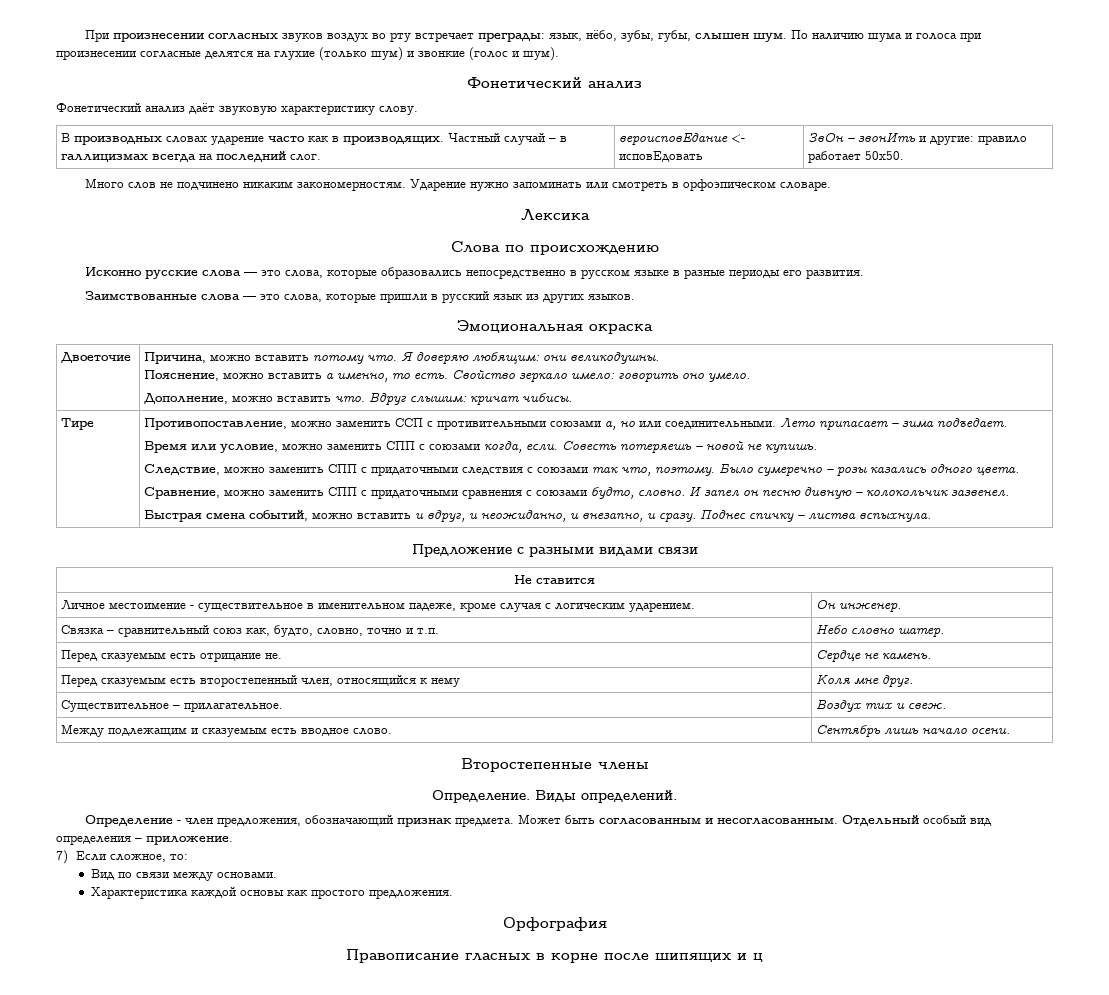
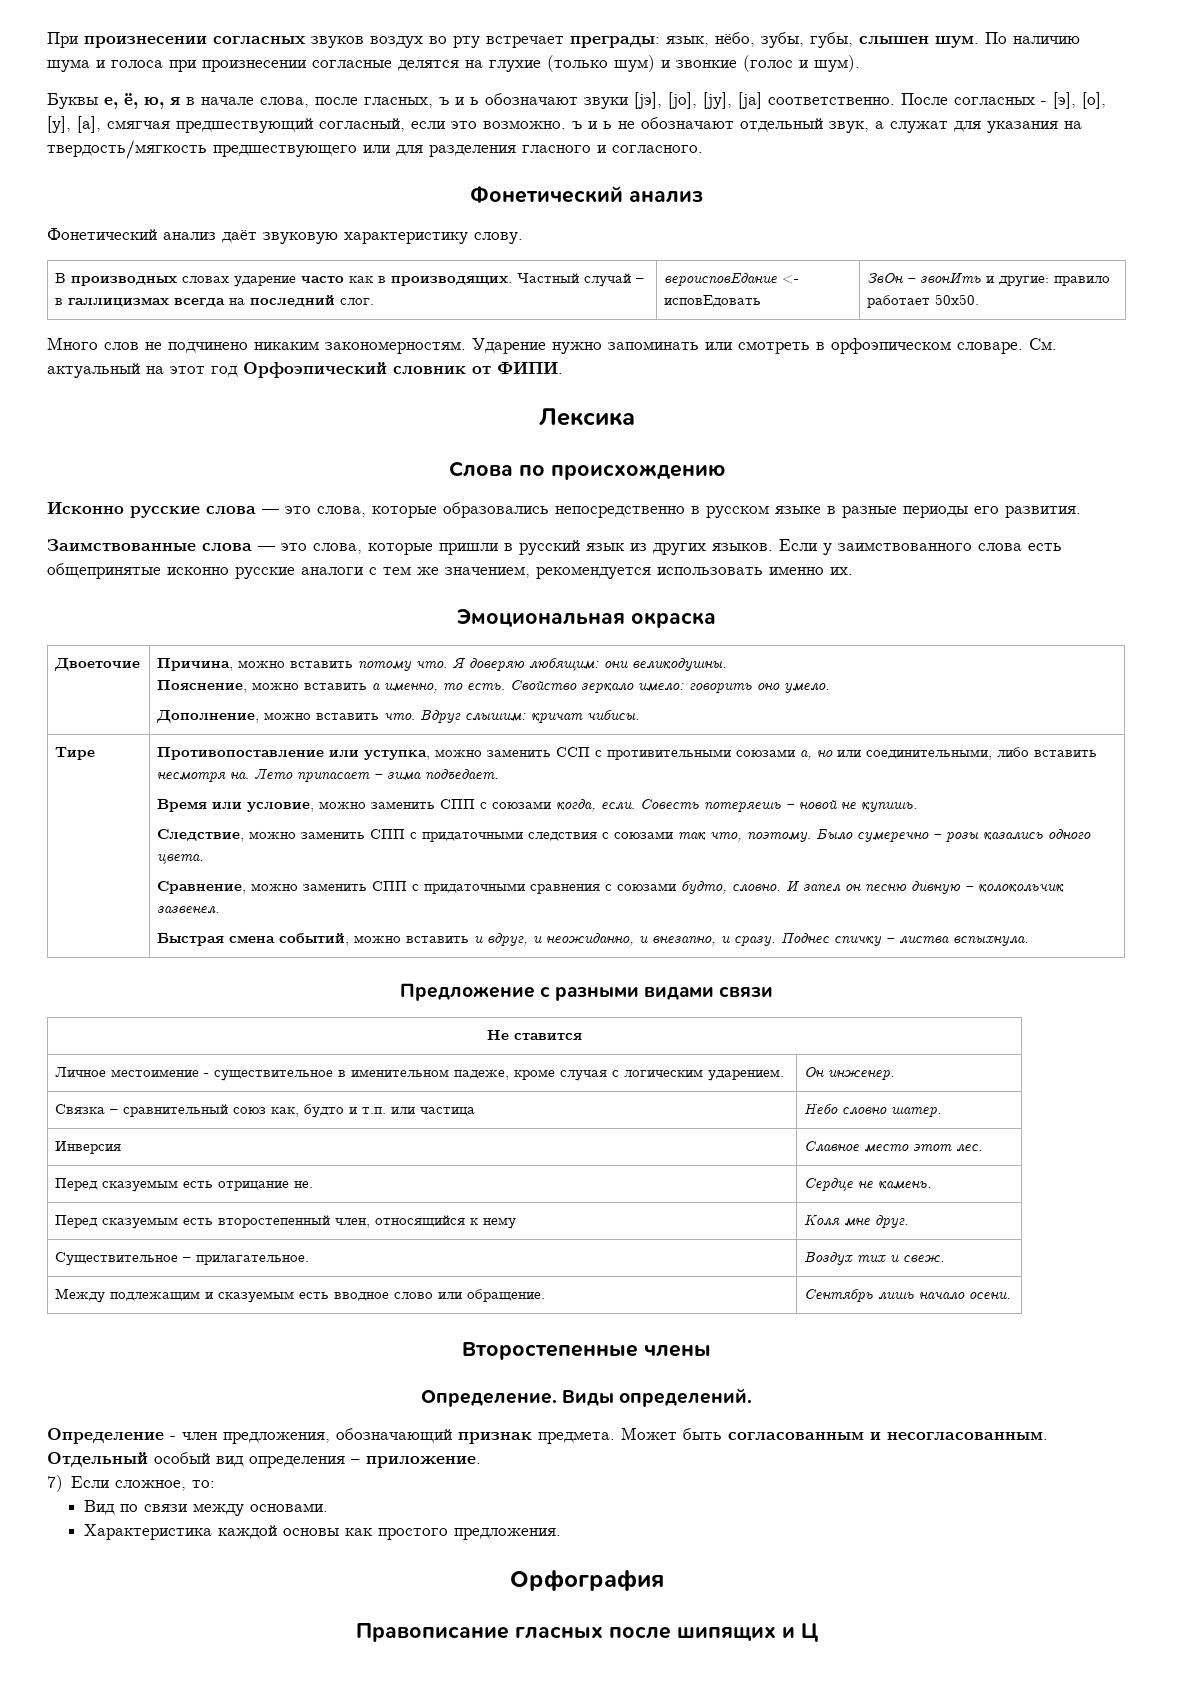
(559, 54) none -> [47,92,1106,109] [47,116,1082,133] [47,140,703,159] // Буквы е, ё, ю, я в начале слова, после гласных, ъ и ь обозначают звуки [jэ], [jо], [jу], [jа] соответственно. После согласных - [э], [о], [у], [а], смягчая предшествующий согласный, если это возможно. ъ и ь не обозначают отдельный звук, а служат для указания на твердость/мягкость предшествующего или для разделения гласного и согласного.
(832, 186) none -> [1029,338,1057,350] [47,361,563,378] См. актуальный на этот год Орфоэпический словник от ФИПИ.
(636, 297) none -> [779,539,1062,555] [47,563,853,579] Если у заимствованного слова есть общепринятые исконно русские аналоги с тем же значением, рекомендуется использовать именно их.
[144,418,288,430] Противопоставление, -> [157,747,431,760] Противопоставление или уступка,
[665,420,777,429] соединительными. -> [866,747,1098,760] [157,772,250,783] соединительными, либо вставить несмотря на.
[274,625,403,637] будто, словно, точно -> [304,1104,345,1118] будто
(440, 631) none -> [391,1107,476,1116] или частица
(945, 632) none -> [55,1141,122,1154] [804,1141,984,1152] // Инверсия | Славное место этот лес.
[353,728,393,735] слово. -> [394,1289,546,1302] слово или обращение.
[536,953,598,963] в корне -> (603, 1632) none
[753,953,763,962] ц -> [800,1623,818,1642] Ц

